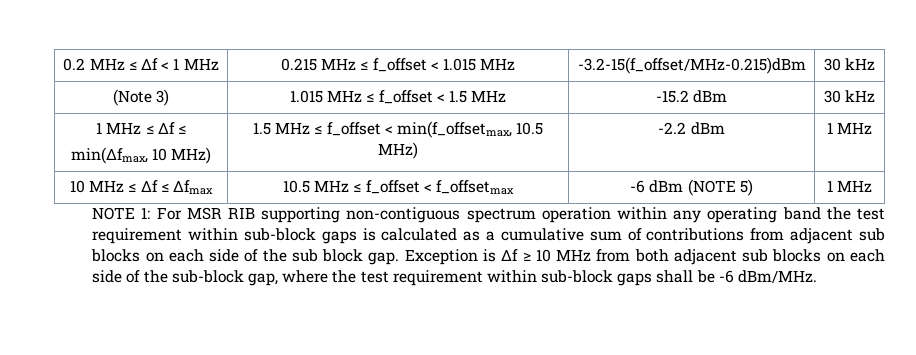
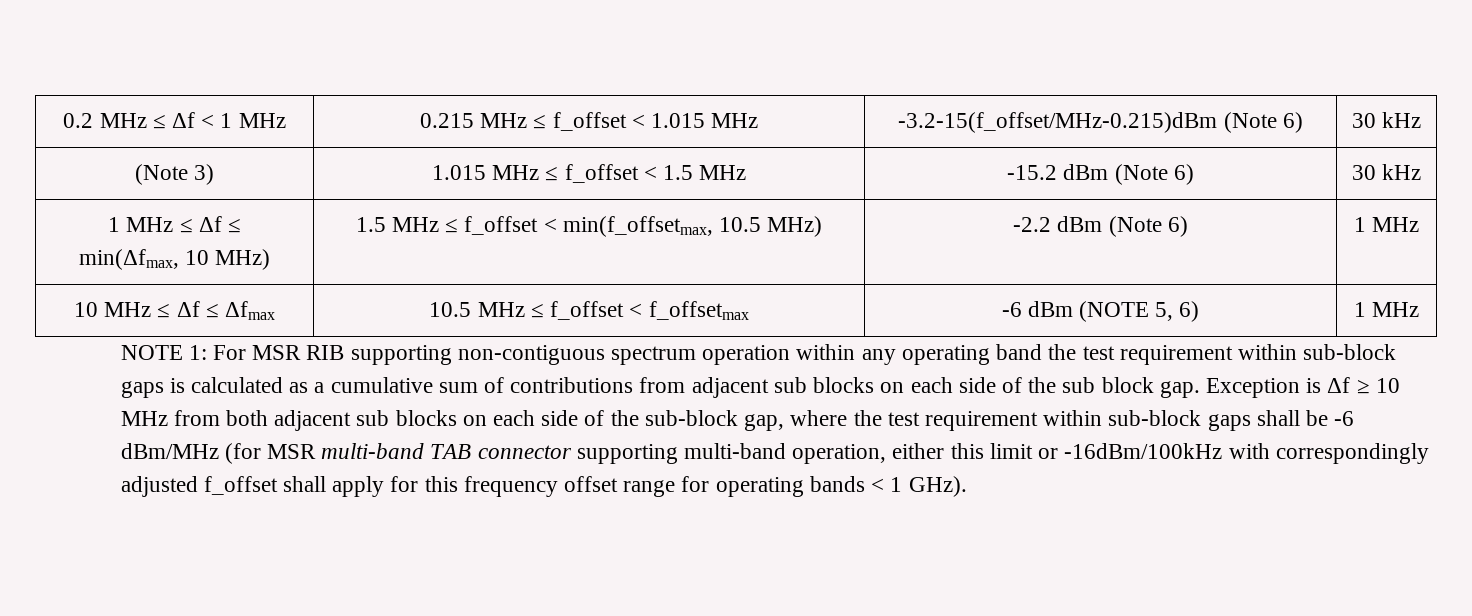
(806, 65) none -> [1223,112,1303,133] (Note 6)
(728, 96) none -> [1114,164,1194,185] (Note 6)
(725, 128) none -> [1108,216,1188,237] (Note 6)
[739,179,753,196] 5) -> [1155,301,1200,322] 5, 6)
[738,270,818,283] dBm/MHz. -> [120,443,1429,464] [120,476,967,497] dBm/MHz (for MSR multi-band TAB connector supporting multi-band operation, either this limit or -16dBm/100kHz with correspondingly adjusted f_offset shall apply for this frequency offset range for operating bands < 1 GHz).

